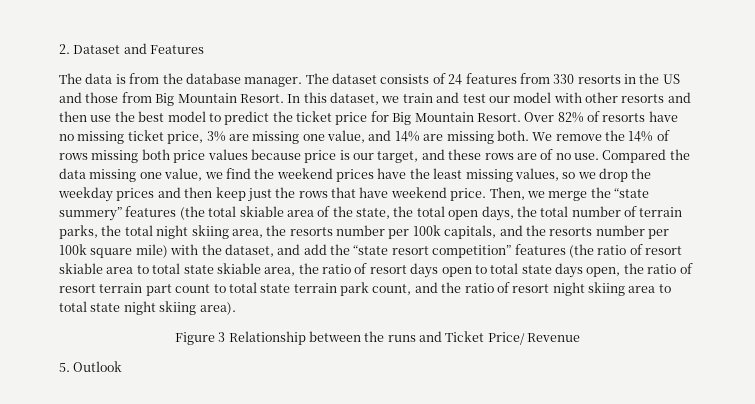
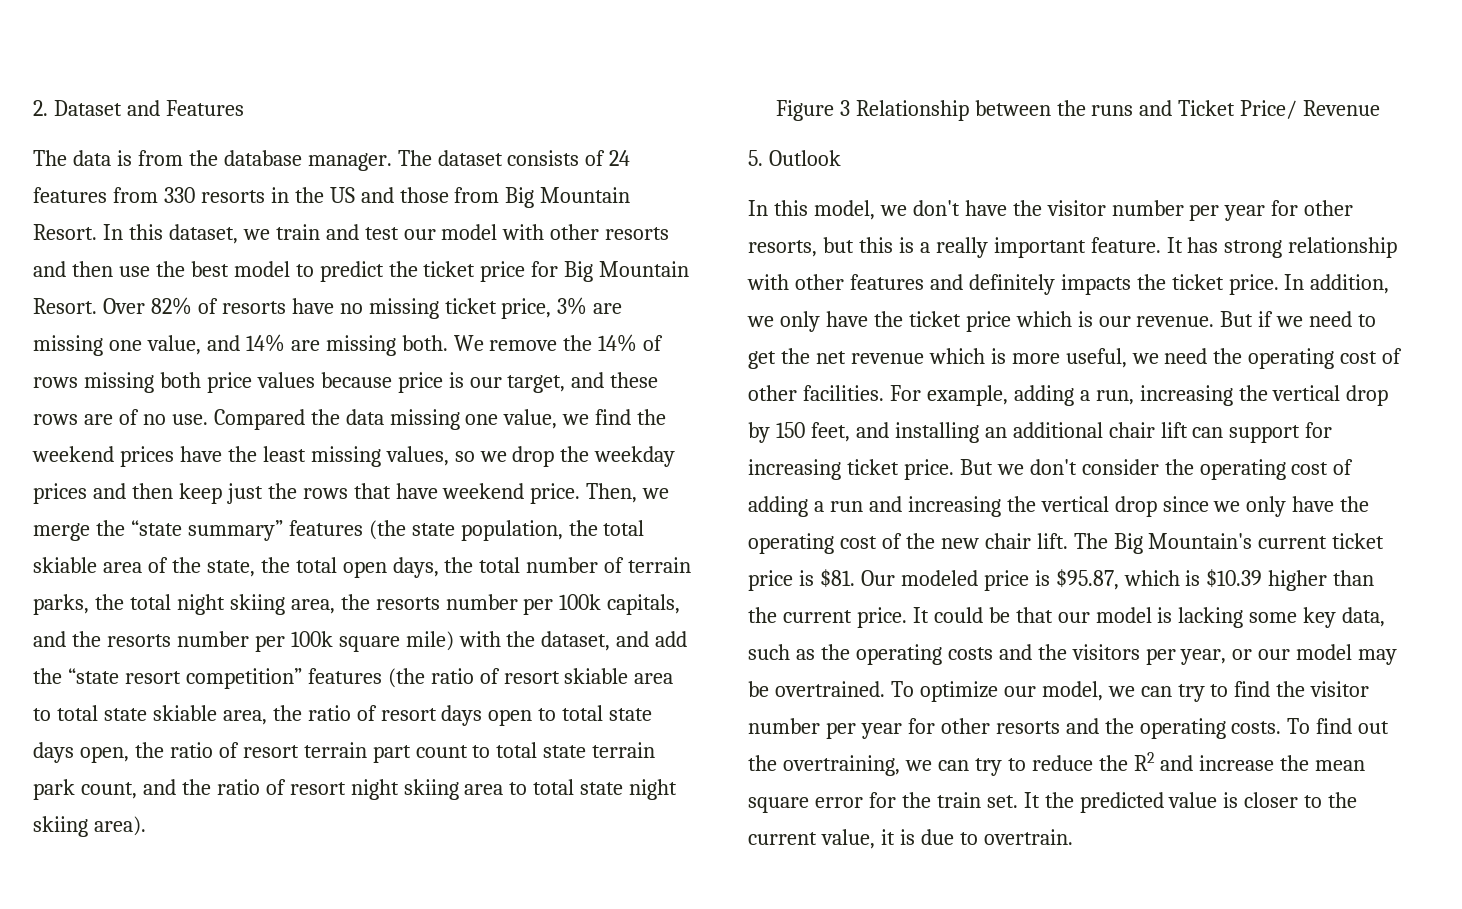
[59,206,205,221] summery” features (the -> [187,520,598,541] summary” features (the state population, the
(123, 366) none -> [748,200,1354,221] [748,237,1398,258] [747,274,1390,295] [747,311,1377,332] [748,348,1403,369] [748,385,1389,406] [748,422,1333,443] [748,459,1354,480] [748,496,1370,517] [748,533,1385,554] [748,569,1375,591] [748,607,1386,628] [748,644,1398,665] [748,681,1370,702] [748,718,1390,739] [748,752,1366,776] [748,792,1358,813] [748,829,1073,849] // In this model, we don't have the visitor number per year for other resorts, but this is a really important feature. It has strong relationship with other features and definitely impacts the ticket price. In addition, we only have the ticket price which is our revenue. But if we need to get the net revenue which is more useful, we need the operating cost of other facilities. For example, adding a run, increasing the vertical drop by 150 feet, and installing an additional chair lift can support for increasing ticket price. But we don't consider the operating cost of adding a run and increasing the vertical drop since we only have the operating cost of the new chair lift. The Big Mountain's current ticket price is $81. Our modeled price is $95.87, which is $10.39 higher than the current price. It could be that our model is lacking some key data, such as the operating costs and the visitors per year, or our model may be overtrained. To optimize our model, we can try to find the visitor number per year for other resorts and the operating costs. To find out the overtraining, we can try to reduce the R2 and increase the mean square error for the train set. It the predicted value is closer to the current value, it is due to overtrain.

